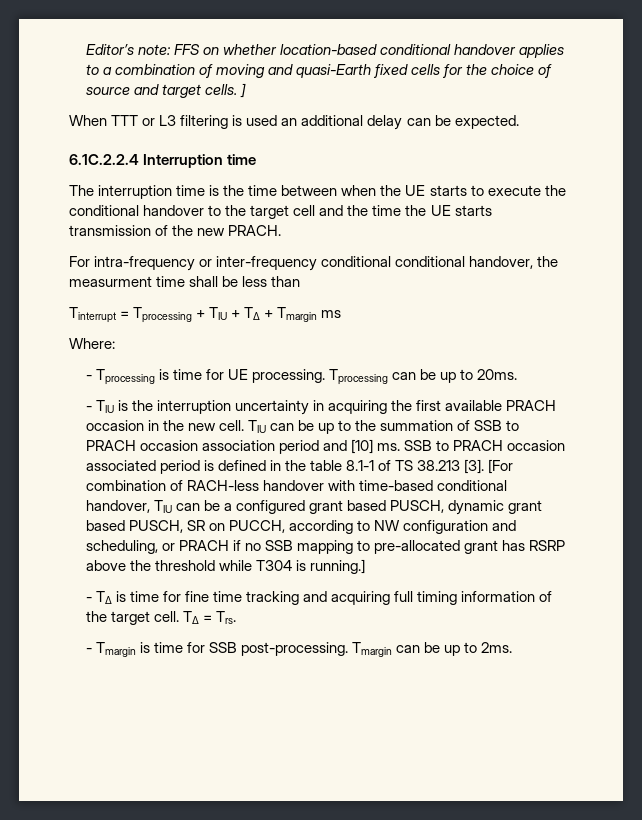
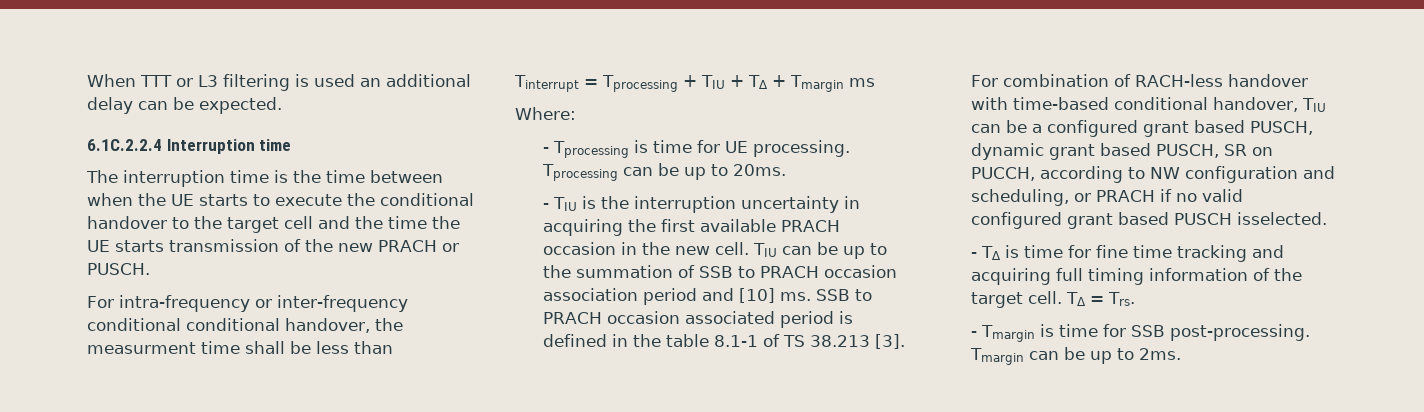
[85,44,565,58] [85,64,553,78] [85,83,246,98] Editor’s note: FFS on whether location-based conditional handover applies to a combination of moving and quasi-Earth fixed cells for the choice of source and target cells. ] // -> (87, 80) none
[228,225,282,236] PRACH. -> [378,240,459,252] [87,263,150,275] PRACH or PUSCH.
[488,459,514,474] [For -> [970,75,998,87] For
[264,540,566,554] [85,559,366,574] SSB mapping to pre-allocated grant has RSRP above the threshold while T304 is running.] -> [1201,189,1243,202] [970,212,1327,229] valid configured grant based PUSCH isselected.

